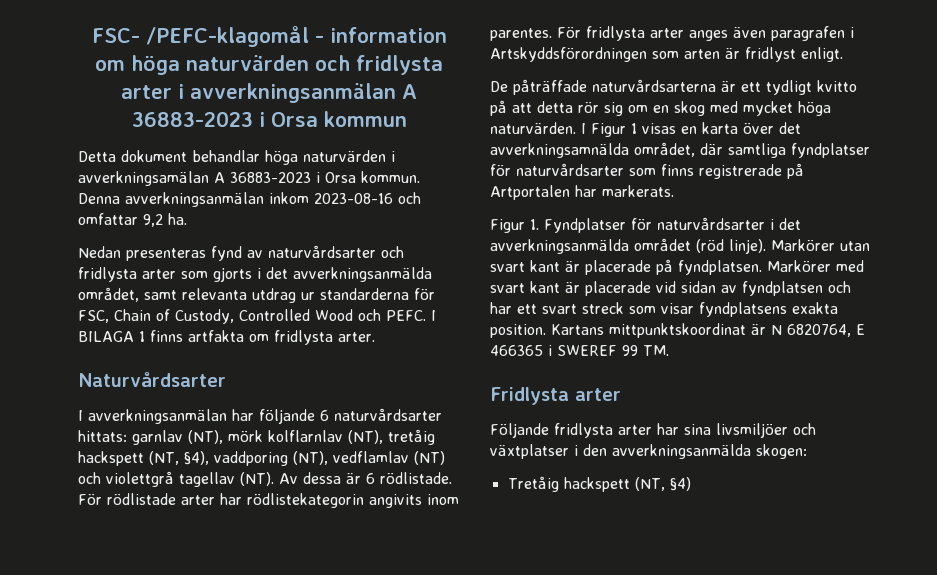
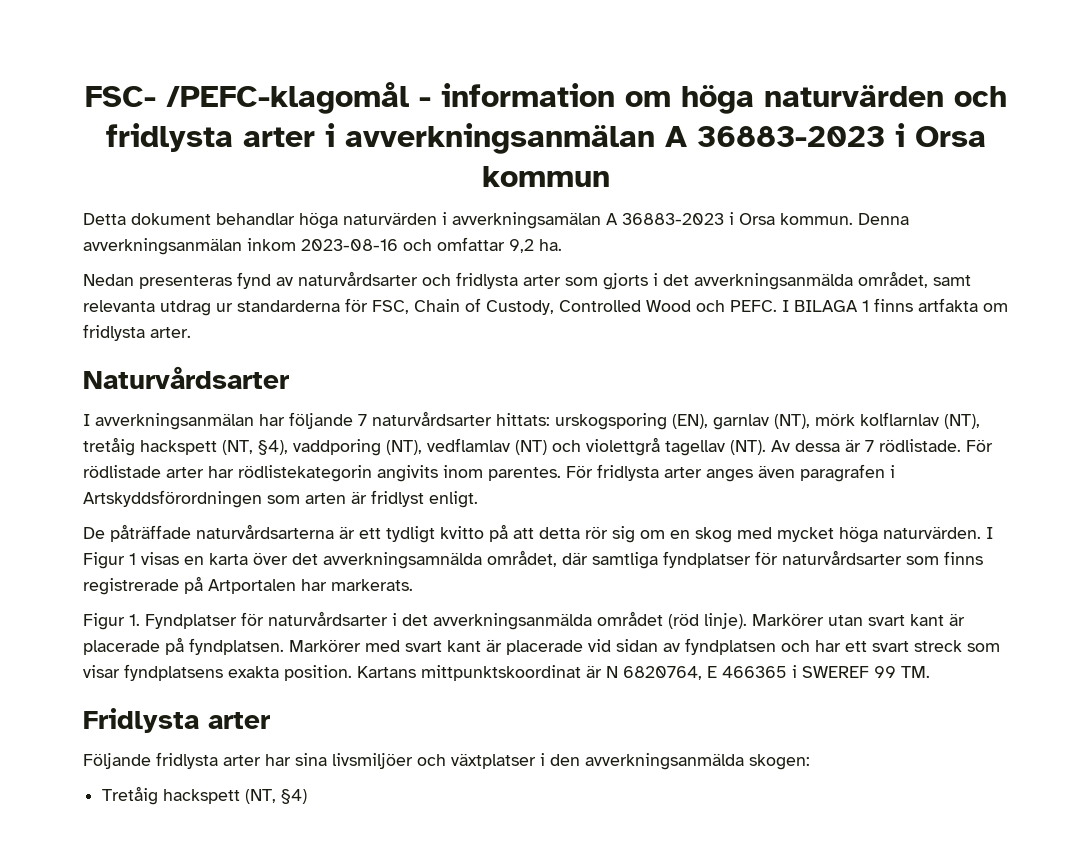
[320,410,329,421] 6 -> [358,414,367,426] 7
(127, 436) none -> [555,413,708,430] urskogsporing (EN),
[366,473,375,484] 6 -> [865,440,874,452] 7

